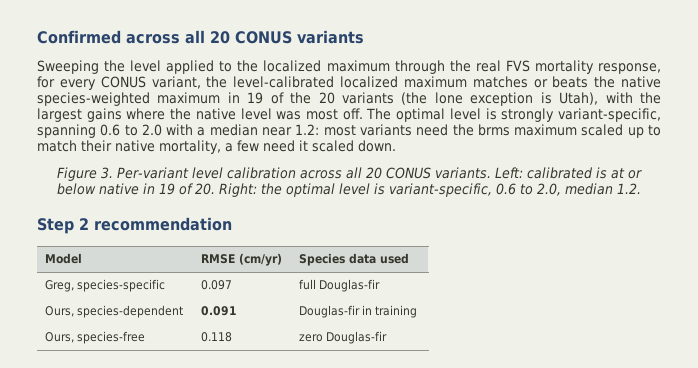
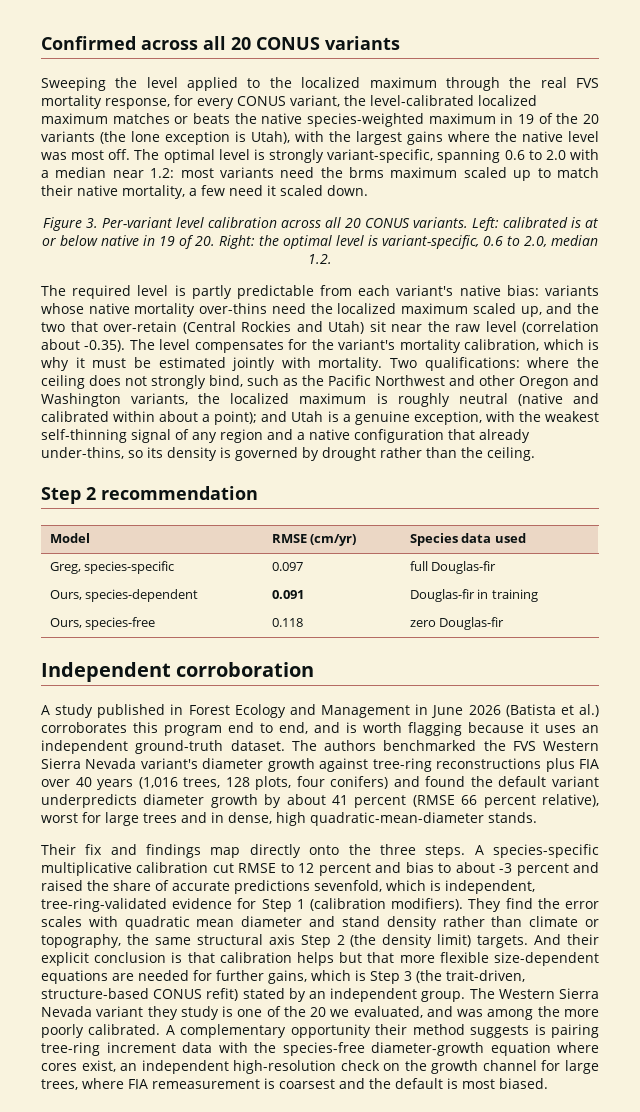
(641, 188) none -> [41,285,599,299] [41,303,600,317] [41,321,599,334] [41,339,599,353] [41,357,599,371] [41,375,599,389] [41,393,599,407] [41,411,600,425] [41,429,530,443] [41,447,535,461] // The required level is partly predictable from each variant's native bias: variants whose native mortality over-thins need the localized maximum scaled up, and the two that over-retain (Central Rockies and Utah) sit near the raw level (correlation about -0.35). The level compensates for the variant's mortality calibration, which is why it must be estimated jointly with mortality. Two qualifications: where the ceiling does not strongly bind, such as the Pacific Northwest and other Oregon and Washington variants, the localized maximum is roughly neutral (native and calibrated within about a point); and Utah is a genuine exception, with the weakest self-thinning signal of any region and a native configuration that already under-thins, so its density is governed by drought rather than the ceiling.
(388, 337) none -> [41,662,315,682] [41,704,599,718] [41,722,599,736] [41,740,599,754] [41,758,600,772] [41,776,600,790] [41,794,599,808] [41,812,537,826] [41,844,599,858] [41,862,599,876] [41,880,535,894] [41,898,599,912] [41,916,599,930] [41,934,600,948] [41,952,599,966] [41,970,525,984] [41,988,599,1002] [41,1006,599,1020] [41,1024,600,1038] [41,1042,599,1056] [41,1060,599,1074] [41,1078,548,1090] // Independent corroboration // A study published in Forest Ecology and Management in June 2026 (Batista et al.) corroborates this program end to end, and is worth flagging because it uses an independent ground-truth dataset. The authors benchmarked the FVS Western Sierra Nevada variant's diameter growth against tree-ring reconstructions plus FIA over 40 years (1,016 trees, 128 plots, four conifers) and found the default variant underpredicts diameter growth by about 41 percent (RMSE 66 percent relative), worst for large trees and in dense, high quadratic-mean-diameter stands. // Their fix and findings map directly onto the three steps. A species-specific multiplicative calibration cut RMSE to 12 percent and bias to about -3 percent and raised the share of accurate predictions sevenfold, which is independent, tree-ring-validated evidence for Step 1 (calibration modifiers). They find the error scales with quadratic mean diameter and stand density rather than climate or topography, the same structural axis Step 2 (the density limit) targets. And their explicit conclusion is that calibration helps but that more flexible size-dependent equations are needed for further gains, which is Step 3 (the trait-driven, structure-based CONUS refit) stated by an independent group. The Western Sierra Nevada variant they study is one of the 20 we evaluated, and was among the more poorly calibrated. A complementary opportunity their method suggests is pairing tree-ring increment data with the species-free diameter-growth equation where cores exist, an independent high-resolution check on the growth channel for large trees, where FIA remeasurement is coarsest and the default is most biased.

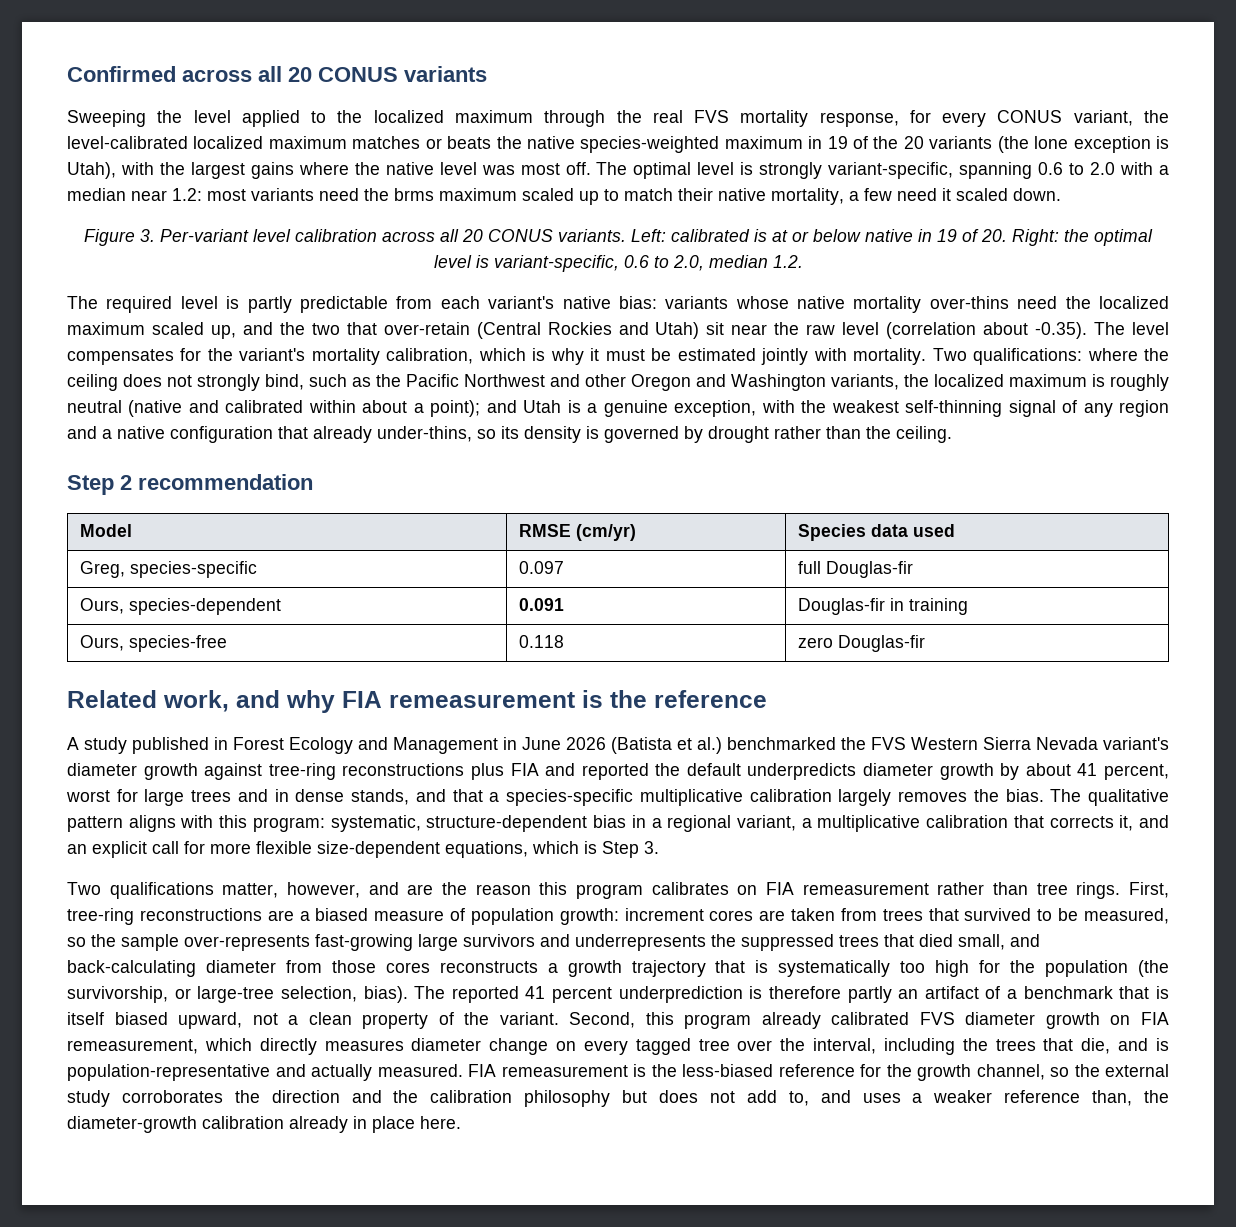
[41,662,315,682] Independent corroboration -> [67,690,767,713] Related work, and why FIA remeasurement is the reference
[41,722,599,736] [41,740,376,754] corroborates this program end to end, and is worth flagging because it uses an independent ground-truth dataset. The authors -> (722, 745) none
[41,776,600,790] over 40 years (1,016 trees, 128 plots, four conifers) and found the default variant -> [545,763,741,780] and reported the default
[354,794,599,808] percent (RMSE 66 percent relative), -> [1104,764,1169,780] percent,
[228,812,537,826] [41,844,599,858] [41,862,599,876] [41,880,535,894] [41,898,599,912] [41,916,599,930] [41,934,600,948] [41,952,599,966] [41,970,525,984] [41,988,599,1002] [41,1006,599,1020] [41,1024,600,1038] [41,1042,599,1056] [41,1060,599,1074] [41,1078,548,1090] dense, high quadratic-mean-diameter stands. // Their fix and findings map directly onto the three steps. A species-specific multiplicative calibration cut RMSE to 12 percent and bias to about -3 percent and raised the share of accurate predictions sevenfold, which is independent, tree-ring-validated evidence for Step 1 (calibration modifiers). They find the error scales with quadratic mean diameter and stand density rather than climate or topography, the same structural axis Step 2 (the density limit) targets. And their explicit conclusion is that calibration helps but that more flexible size-dependent equations are needed for further gains, which is Step 3 (the trait-driven, structure-based CONUS refit) stated by an independent group. The Western Sierra Nevada variant they study is one of the 20 we evaluated, and was among the more poorly calibrated. A complementary opportunity their method suggests is pairing tree-ring increment data with the species-free diameter-growth equation where cores exist, an independent high-resolution check on the growth channel for large trees, where FIA remeasurement is coarsest and the default is most biased. -> [295,789,1169,806] [67,815,1169,832] [67,841,659,858] [67,882,1169,899] [67,908,1170,925] [67,934,1040,951] [67,960,1170,977] [67,986,1169,1003] [67,1012,1169,1029] [67,1038,1170,1055] [67,1064,1169,1081] [67,1090,1170,1107] [67,1116,461,1133] dense stands, and that a species-specific multiplicative calibration largely removes the bias. The qualitative pattern aligns with this program: systematic, structure-dependent bias in a regional variant, a multiplicative calibration that corrects it, and an explicit call for more flexible size-dependent equations, which is Step 3. // Two qualifications matter, however, and are the reason this program calibrates on FIA remeasurement rather than tree rings. First, tree-ring reconstructions are a biased measure of population growth: increment cores are taken from trees that survived to be measured, so the sample over-represents fast-growing large survivors and underrepresents the suppressed trees that died small, and back-calculating diameter from those cores reconstructs a growth trajectory that is systematically too high for the population (the survivorship, or large-tree selection, bias). The reported 41 percent underprediction is therefore partly an artifact of a benchmark that is itself biased upward, not a clean property of the variant. Second, this program already calibrated FVS diameter growth on FIA remeasurement, which directly measures diameter change on every tagged tree over the interval, including the trees that die, and is population-representative and actually measured. FIA remeasurement is the less-biased reference for the growth channel, so the external study corroborates the direction and the calibration philosophy but does not add to, and uses a weaker reference than, the diameter-growth calibration already in place here.

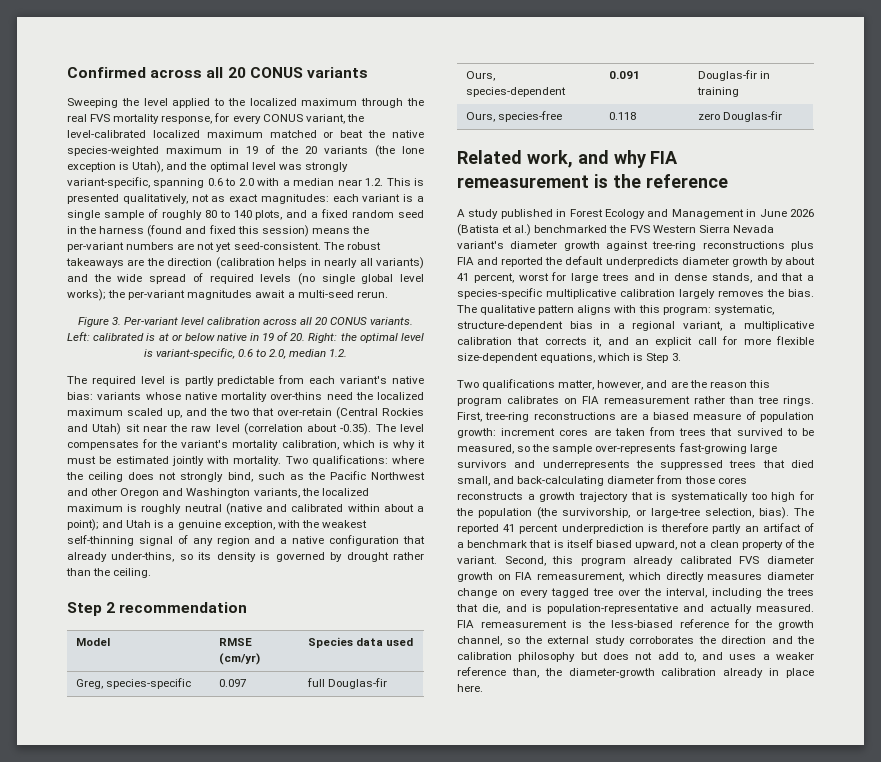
[352,136,492,149] matches or beats -> [269,130,364,138] matched or beat
[120,162,754,179] with the largest gains where the native level was most off. The optimal level is -> [166,162,302,172] and the optimal level was
[172,188,1061,205] 1.2: most variants need the brms maximum scaled up to match their native mortality, a few need it scaled down. -> [365,178,424,186] [67,194,424,204] [67,209,424,220] [67,225,369,237] [67,242,381,252] [66,257,424,269] [67,273,424,285] [67,289,388,301] 1.2. This is presented qualitatively, not as exact magnitudes: each variant is a single sample of roughly 80 to 140 plots, and a fixed random seed in the harness (found and fixed this session) means the per-variant numbers are not yet seed-consistent. The robust takeaways are the direction (calibration helps in nearly all variants) and the wide spread of required levels (no single global level works); the per-variant magnitudes await a multi-seed rerun.

